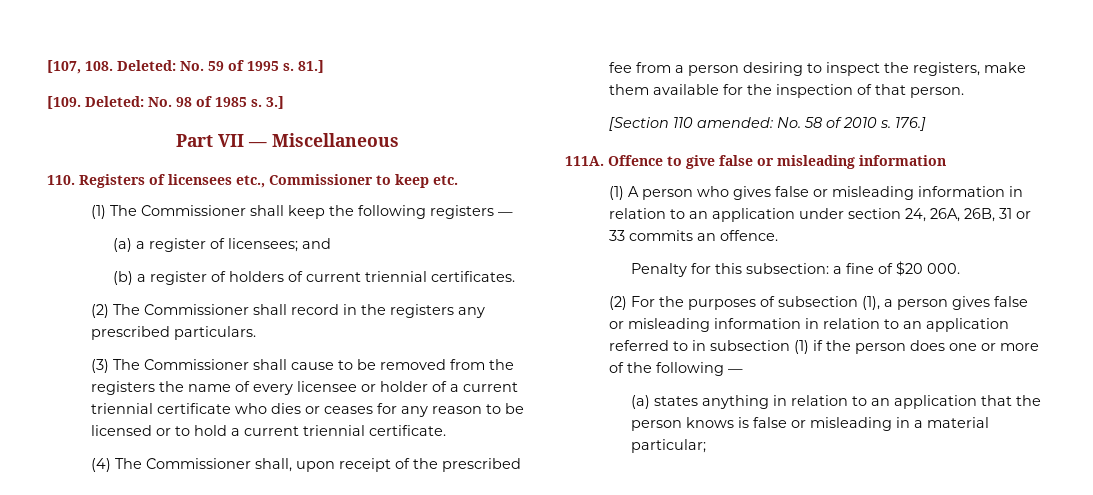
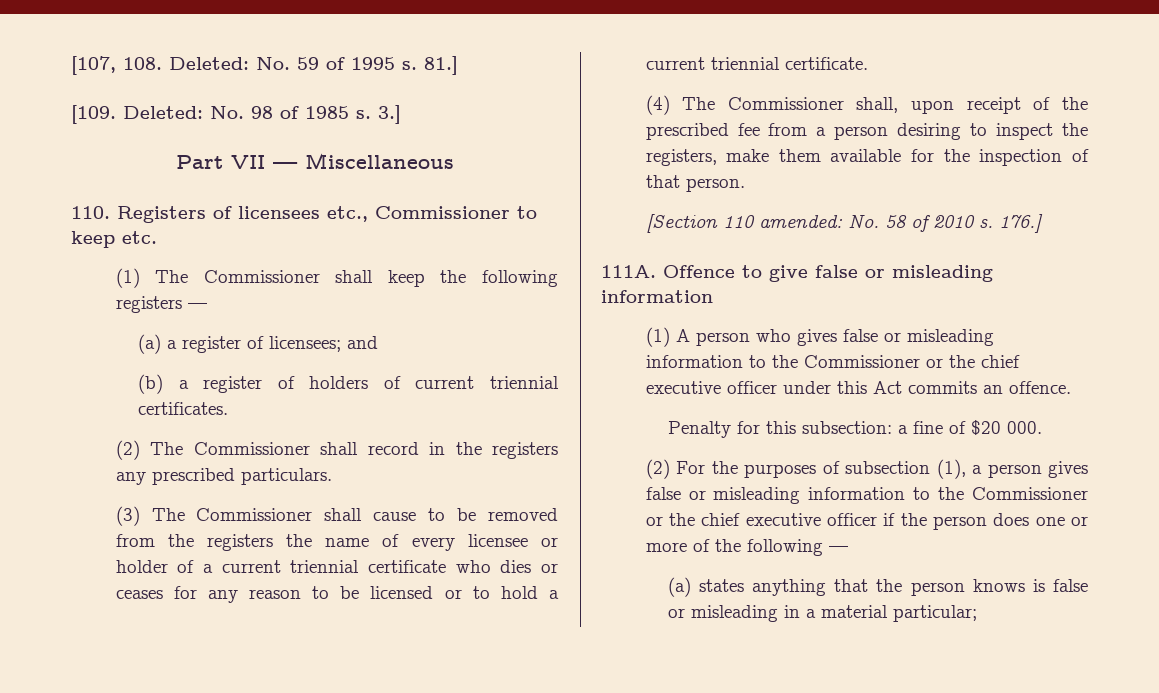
[1008,186,1023,197] [608,208,1031,222] [608,230,625,241] in relation to an application under section 24, 26A, 26B, 31 or 33 -> [748,355,1020,368] [645,381,902,394] to the Commissioner or the chief executive officer under this Act
[804,318,1009,332] [608,340,809,354] in relation to an application referred to in subsection (1) -> [913,487,1088,500] [645,513,877,526] to the Commissioner or the chief executive officer
[772,395,977,409] in relation to an application -> (827, 587) none

